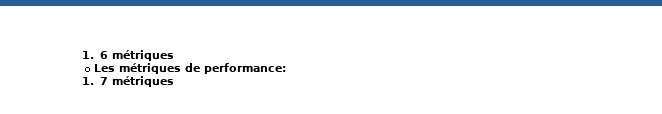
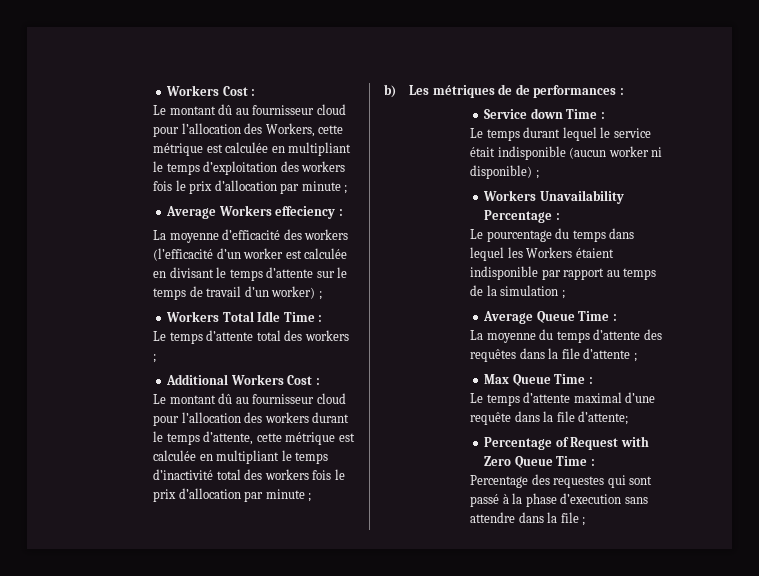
[82,50,174,61] [94,63,287,74] [82,76,174,87] 1. 6 métriques // Les métriques de performance: // 1. 7 métriques -> [166,85,256,96] [153,104,346,115] [153,123,344,137] [153,142,352,156] [153,161,346,175] [153,180,348,194] [166,205,343,219] [153,229,349,243] [153,248,348,261] [153,267,348,281] [153,286,322,300] [166,311,323,322] [153,330,349,344] [153,354,157,363] [166,374,320,385] [153,393,346,404] [153,412,350,426] [153,431,355,445] [153,450,329,464] [153,469,345,480] [153,488,312,502] [384,84,624,98] [484,108,605,119] [470,127,651,141] [470,146,663,160] [470,165,539,179] [483,190,624,204] [484,210,560,223] [470,228,635,242] [470,247,614,261] [470,266,657,280] [470,285,565,299] [483,311,617,324] [470,329,662,343] [470,348,637,362] [484,374,593,386] [470,392,656,406] [470,411,629,425] [484,436,649,450] [484,456,595,468] [470,474,653,488] [470,493,648,507] [470,512,586,526] Workers Cost : // Le montant dû au fournisseur cloud pour l’allocation des Workers, cette métrique est calculée en multipliant le temps d’exploitation des workers fois le prix d’allocation par minute ; // Average Workers effeciency : // La moyenne d’efficacité des workers (l’efficacité d’un worker est calculée en divisant le temps d’attente sur le temps de travail d’un worker) ; // Workers Total Idle Time : // Le temps d’attente total des workers ; // Additional Workers Cost : // Le montant dû au fournisseur cloud pour l’allocation des workers durant le temps d’attente, cette métrique est calculée en multipliant le temps d’inactivité total des workers fois le prix d’allocation par minute ; // b) Les métriques de de performances : // Service down Time : // Le temps durant lequel le service était indisponible (aucun worker ni disponible) ; // Workers Unavailability Percentage : // Le pourcentage du temps dans lequel les Workers étaient indisponible par rapport au temps de la simulation ; // Average Queue Time : // La moyenne du temps d’attente des requêtes dans la file d’attente ; // Max Queue Time : // Le temps d’attente maximal d’une requête dans la file d’attente; // Percentage of Request with Zero Queue Time : // Percentage des requestes qui sont passé à la phase d’execution sans attendre dans la file ;

